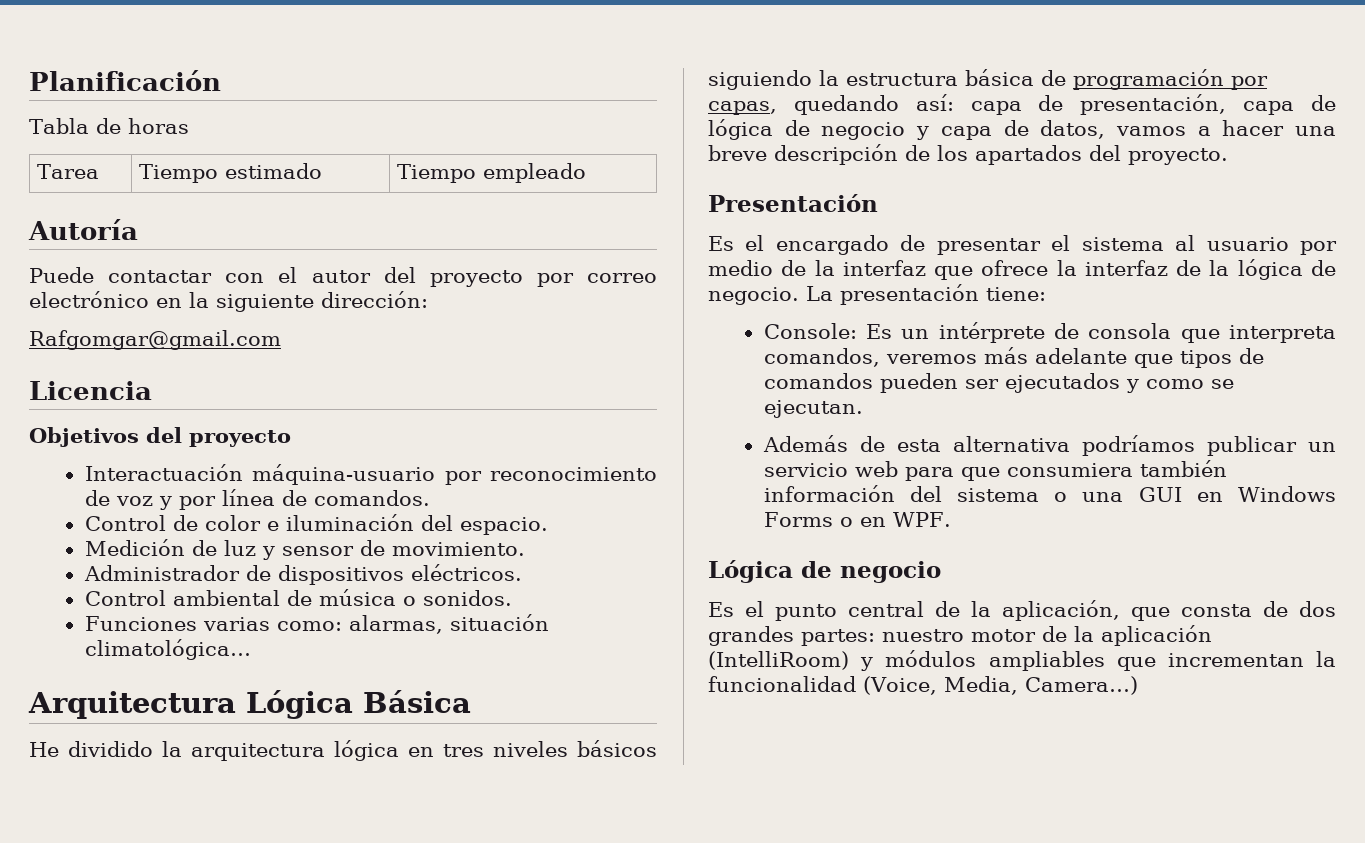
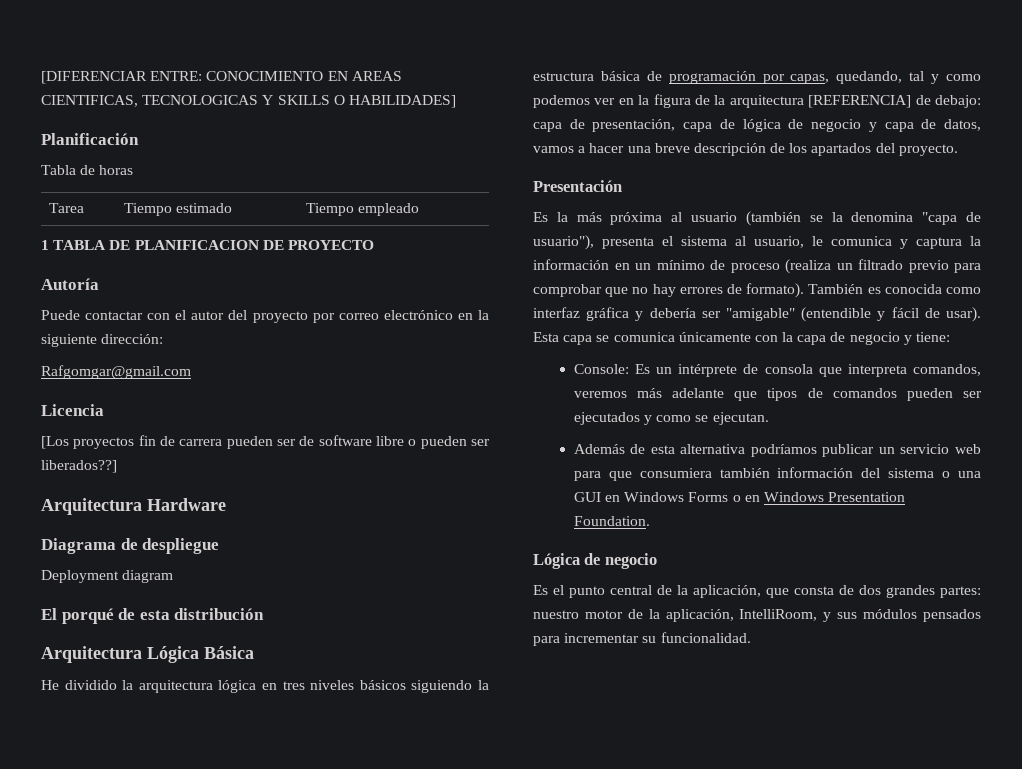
(29, 80) none -> [41,71,402,84] [41,95,456,108] [DIFERENCIAR ENTRE: CONOCIMIENTO EN AREAS CIENTIFICAS, TECNOLOGICAS Y SKILLS O HABILIDADES] //
(587, 173) none -> [41,240,374,250] // 1 TABLA DE PLANIFICACION DE PROYECTO
[29,427,291,447] [84,464,657,485] [84,489,430,510] [84,514,548,535] [84,539,525,560] [83,564,522,585] [84,589,512,606] [84,614,549,634] [84,639,251,660] Objetivos del proyecto // Interactuación máquina-usuario por reconocimiento de voz y por línea de comandos. // Control de color e iluminación del espacio. // Medición de luz y sensor de movimiento. // Administrador de dispositivos eléctricos. // Control ambiental de música o sonidos. // Funciones varias como: alarmas, situación climatológica… -> [41,435,490,449] [41,460,117,473] [41,498,226,515] [41,538,220,554] [41,570,174,583] [41,608,265,624] [Los proyectos fin de carrera pueden ser de software libre o pueden ser liberados??] // Arquitectura Hardware // Diagrama de despliegue // Deployment diagram // El porqué de esta distribución
[793,94,954,115] quedando así: -> [836,71,982,84] [533,94,981,108] quedando, tal y como podemos ver en la figura de la arquitectura [REFERENCIA] de debajo:
[745,235,1337,255] [708,259,1336,280] [708,284,979,305] el encargado de presentar el sistema al usuario por medio de la interfaz que ofrece la interfaz de la lógica de negocio. La presentación -> [556,211,981,226] [533,235,981,250] [533,259,981,274] [533,283,981,298] [533,307,981,322] [533,332,912,345] la más próxima al usuario (también se la denomina "capa de usuario"), presenta el sistema al usuario, le comunica y captura la información en un mínimo de proceso (realiza un filtrado previo para comprobar que no hay errores de formato). También es conocida como interfaz gráfica y debería ser "amigable" (entendible y fácil de usar). Esta capa se comunica únicamente con la capa de negocio y
[892,512,951,527] WPF. -> [763,492,906,502] [573,516,650,526] Windows Presentation Foundation.
[1101,625,1212,646] [708,650,1336,671] [708,676,1138,695] aplicación (IntelliRoom) y módulos ampliables que incrementan la funcionalidad (Voice, Media, Camera…) -> [665,609,982,622] [533,632,751,646] aplicación, IntelliRoom, y sus módulos pensados para incrementar su funcionalidad.

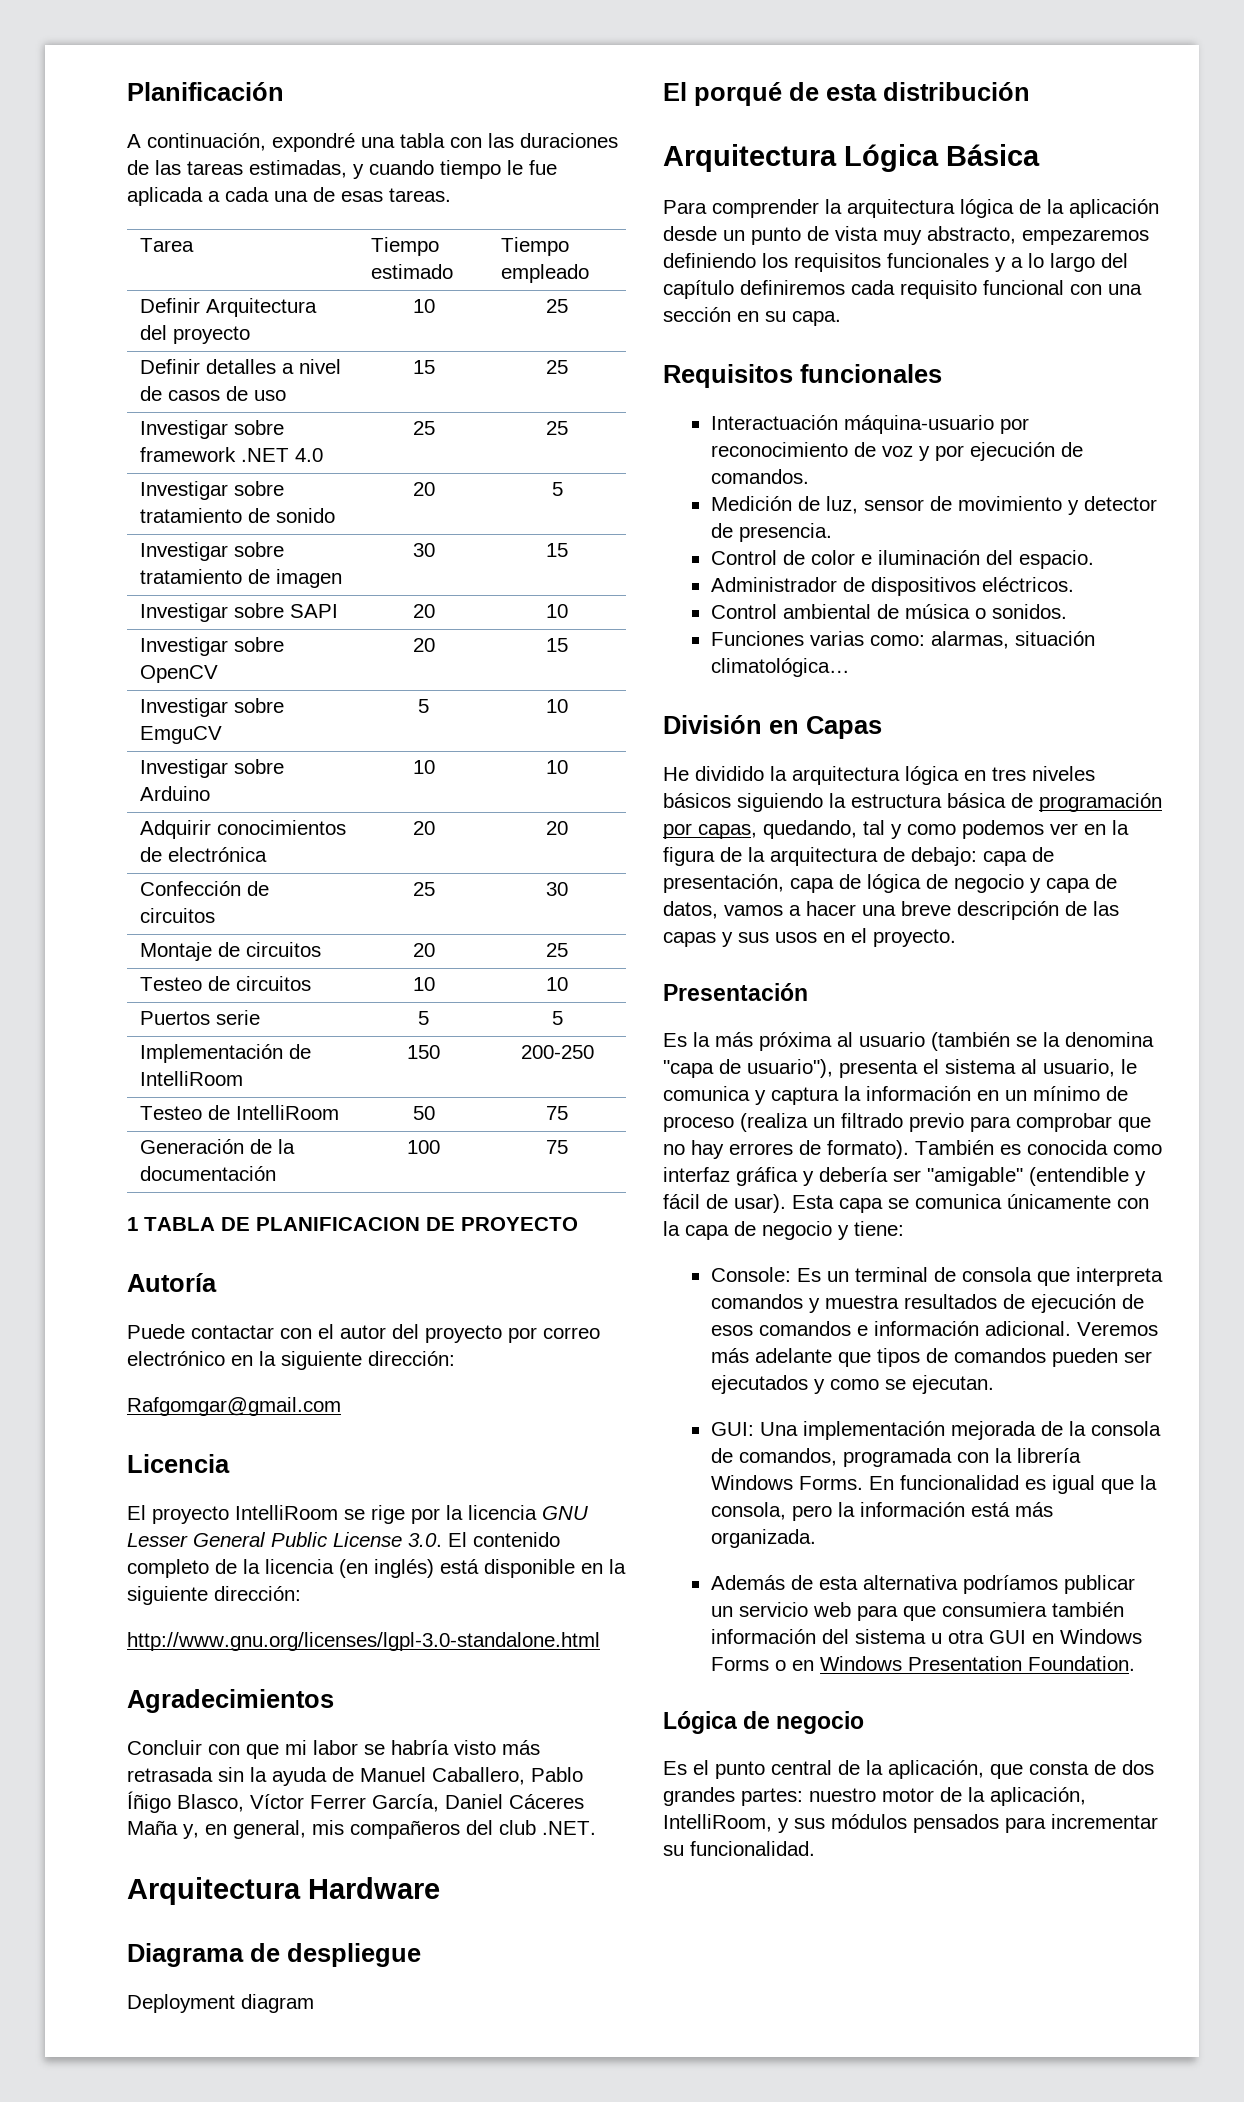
[41,71,402,84] [41,95,456,108] [41,133,139,145] [41,165,134,175] [DIFERENCIAR ENTRE: CONOCIMIENTO EN AREAS CIENTIFICAS, TECNOLOGICAS Y SKILLS O HABILIDADES] // Planificación // Tabla de horas -> [127,82,284,101] [127,133,618,152] [127,160,557,179] [127,187,451,206] Planificación // A continuación, expondré una tabla con las duraciones de las tareas estimadas, y cuando tiempo le fue aplicada a cada una de esas tareas.
(420, 209) none -> [139,298,317,317] [139,325,250,344] [412,299,435,313] [546,299,568,313] [139,359,341,374] [139,386,286,401] [412,360,435,374] [546,360,568,374] [139,420,284,439] [139,447,323,462] [412,421,435,435] [546,421,568,435] [139,481,284,500] [139,508,335,523] [412,482,435,496] [551,482,563,496] [139,542,284,561] [139,569,342,588] [412,543,435,557] [546,543,568,557] [139,603,338,622] [412,604,435,618] [546,604,568,618] [139,637,284,656] [139,665,218,683] [412,638,435,652] [546,638,568,652] [139,698,284,717] [139,726,222,744] [418,699,429,713] [546,699,568,713] [139,759,284,778] [139,786,210,801] [412,760,435,774] [546,760,568,774] [139,820,346,839] [139,847,267,862] [412,821,435,835] [546,821,568,835] [139,881,269,896] [139,908,215,923] [412,882,435,896] [546,882,568,896] [139,942,321,961] [412,943,435,957] [546,943,568,957] [139,976,311,991] [412,977,435,991] [546,977,568,991] [139,1010,260,1025] [418,1011,429,1025] [551,1011,563,1025] [139,1044,311,1063] [139,1071,243,1086] [407,1045,440,1059] [520,1045,594,1059] [139,1105,339,1120] [412,1106,435,1120] [546,1106,568,1120] [139,1139,295,1154] [139,1166,276,1181] [407,1140,440,1154] [546,1140,568,1154] // Definir Arquitectura del proyecto | 10 | 25 // Definir detalles a nivel de casos de uso | 15 | 25 // Investigar sobre framework .NET 4.0 | 25 | 25 // Investigar sobre tratamiento de sonido | 20 | 5 // Investigar sobre tratamiento de imagen | 30 | 15 // Investigar sobre SAPI | 20 | 10 // Investigar sobre OpenCV | 20 | 15 // Investigar sobre EmguCV | 5 | 10 // Investigar sobre Arduino | 10 | 10 // Adquirir conocimientos de electrónica | 20 | 20 // Confección de circuitos | 25 | 30 // Montaje de circuitos | 20 | 25 // Testeo de circuitos | 10 | 10 // Puertos serie | 5 | 5 // Implementación de IntelliRoom | 150 | 200-250 // Testeo de IntelliRoom | 50 | 75 // Generación de la documentación | 100 | 75
[41,435,490,449] [41,460,117,473] [Los proyectos fin de carrera pueden ser de software libre o pueden ser liberados??] -> [127,1505,588,1524] [127,1532,560,1547] [127,1559,626,1578] [127,1586,301,1605] [127,1632,600,1651] [127,1689,334,1713] [127,1740,540,1759] [127,1767,583,1786] [127,1791,584,1813] [127,1820,596,1839] El proyecto IntelliRoom se rige por la licencia GNU Lesser General Public License 3.0. El contenido completo de la licencia (en inglés) está disponible en la siguiente dirección: // http://www.gnu.org/licenses/lgpl-3.0-standalone.html // Agradecimientos // Concluir con que mi labor se habría visto más retrasada sin la ayuda de Manuel Caballero, Pablo Íñigo Blasco, Víctor Ferrer García, Daniel Cáceres Maña y, en general, mis compañeros del club .NET.
(254, 652) none -> [663,199,1159,218] [663,226,1149,245] [663,253,1128,272] [663,280,1142,299] [663,307,841,326] [663,364,942,388] [710,415,1029,434] [710,442,1083,461] [710,469,809,484] [710,496,1157,515] [710,523,832,542] [710,550,1094,569] [710,577,1074,596] [710,604,1067,619] [710,631,1095,649] [710,658,850,677] [663,715,882,739] // Para comprender la arquitectura lógica de la aplicación desde un punto de vista muy abstracto, empezaremos definiendo los requisitos funcionales y a lo largo del capítulo definiremos cada requisito funcional con una sección en su capa. // Requisitos funcionales // Interactuación máquina-usuario por reconocimiento de voz y por ejecución de comandos. // Medición de luz, sensor de movimiento y detector de presencia. // Control de color e iluminación del espacio. // Administrador de dispositivos eléctricos. // Control ambiental de música o sonidos. // Funciones varias como: alarmas, situación climatológica… // División en Capas
[808,95,912,108] [REFERENCIA] -> (878, 856) none
[789,143,895,156] los apartados del -> [1093,901,1119,916] [663,928,867,947] las capas y sus usos en el
[678,364,738,377] intérprete -> [854,1267,928,1282] terminal
[913,364,981,376] [573,391,627,398] comandos, veremos -> [710,1294,1144,1313] [710,1321,1158,1336] comandos y muestra resultados de ejecución de esos comandos e información adicional. Veremos
(769, 418) none -> [710,1421,1161,1440] [710,1448,1081,1467] [710,1475,1157,1494] [710,1502,1053,1521] [710,1529,816,1548] // GUI: Una implementación mejorada de la consola de comandos, programada con la librería Windows Forms. En funcionalidad es igual que la consola, pero la información está más organizada.
[942,471,981,478] o una -> [930,1630,984,1644] u otra

